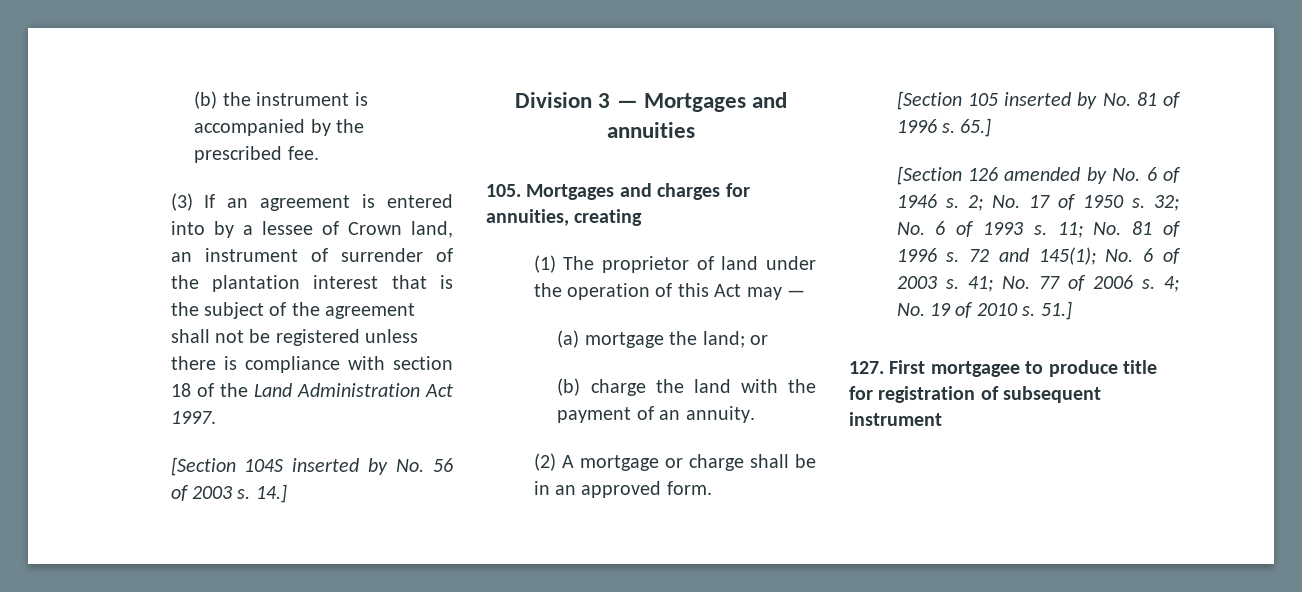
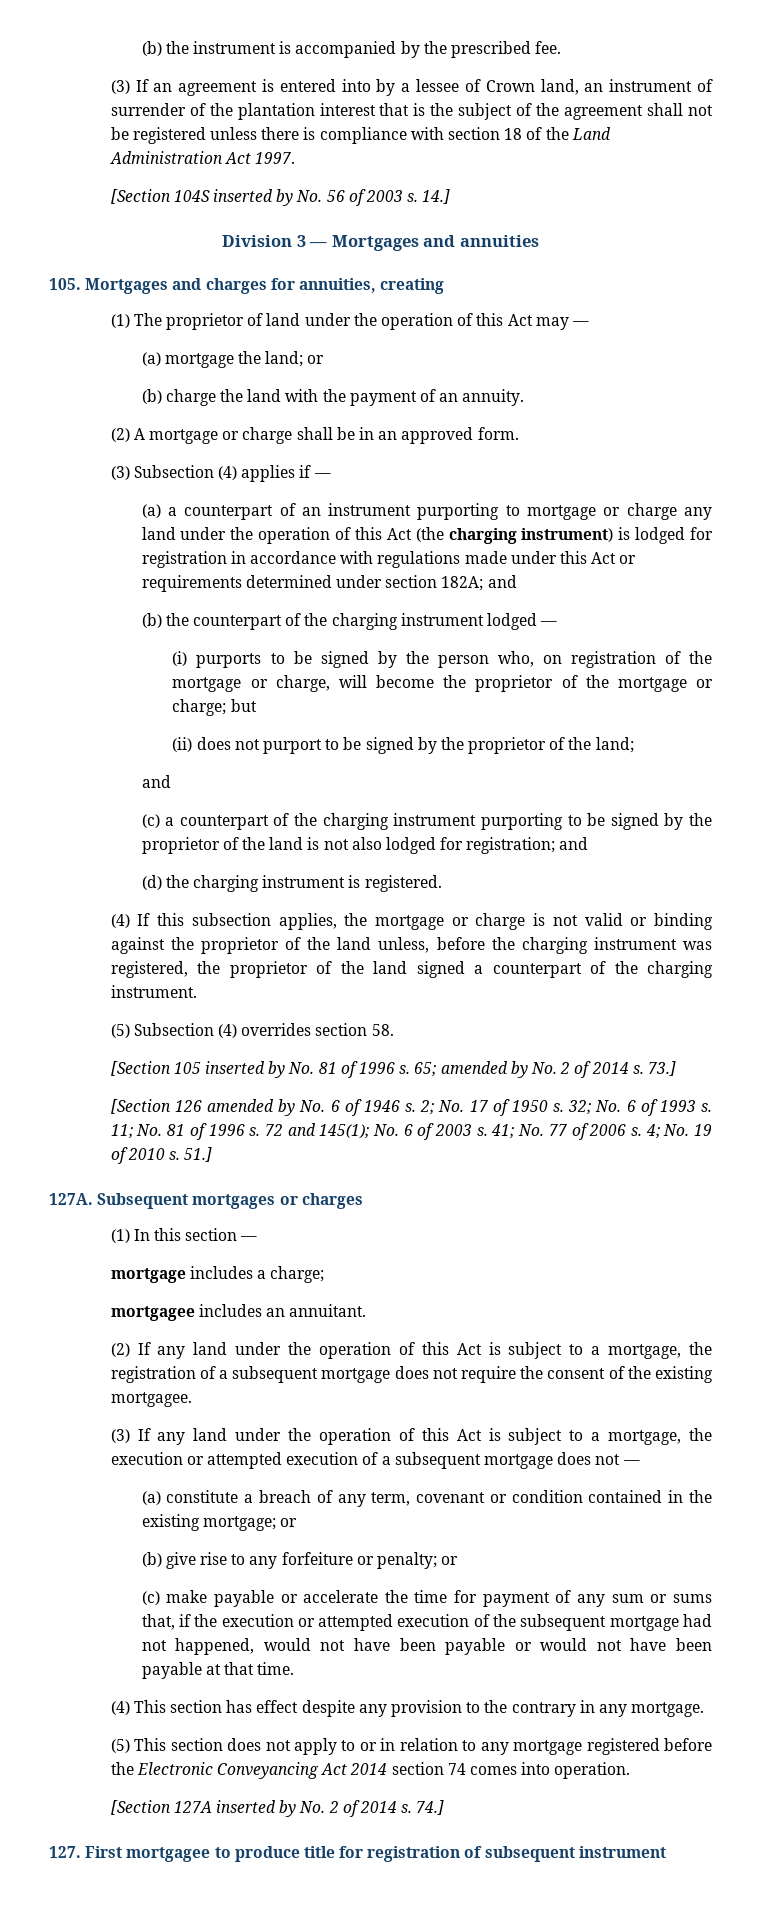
(712, 488) none -> [110,465,331,482] [141,503,712,520] [141,527,713,544] [141,551,637,568] [141,575,517,592] [141,613,558,630] [172,651,712,668] [172,675,714,692] [172,699,257,716] [172,737,634,754] [141,775,171,788] [141,813,712,830] [141,837,589,854] [141,875,442,892] [110,913,714,930] [110,937,713,954] [110,961,714,978] [110,985,197,998] [110,1023,394,1038] // (3) Subsection (4) applies if — // (a) a counterpart of an instrument purporting to mortgage or charge any land under the operation of this Act (the charging instrument) is lodged for registration in accordance with regulations made under this Act or requirements determined under section 182A; and // (b) the counterpart of the charging instrument lodged — // (i) purports to be signed by the person who, on registration of the mortgage or charge, will become the proprietor of the mortgage or charge; but // (ii) does not purport to be signed by the proprietor of the land; // and // (c) a counterpart of the charging instrument purporting to be signed by the proprietor of the land is not also lodged for registration; and // (d) the charging instrument is registered. // (4) If this subsection applies, the mortgage or charge is not valid or binding against the proprietor of the land unless, before the charging instrument was registered, the proprietor of the land signed a counterpart of the charging instrument. // (5) Subsection (4) overrides section 58.
[960,118,992,137] 65.] -> [414,1061,676,1078] 65; amended by No. 2 of 2014 s. 73.]
(1072, 310) none -> [49,1193,363,1209] [110,1228,258,1243] [110,1266,325,1283] [110,1304,367,1321] [110,1342,712,1359] [110,1366,713,1383] [110,1392,192,1407] [110,1428,712,1445] [110,1452,640,1469] [141,1490,712,1507] [141,1514,297,1531] [141,1552,459,1569] [141,1590,713,1607] [141,1614,712,1631] [141,1638,713,1655] [141,1662,295,1679] [110,1700,705,1717] [110,1738,712,1755] [110,1762,631,1779] [110,1800,445,1817] // 127A. Subsequent mortgages or charges // (1) In this section — // mortgage includes a charge; // mortgagee includes an annuitant. // (2) If any land under the operation of this Act is subject to a mortgage, the registration of a subsequent mortgage does not require the consent of the existing mortgagee. // (3) If any land under the operation of this Act is subject to a mortgage, the execution or attempted execution of a subsequent mortgage does not — // (a) constitute a breach of any term, covenant or condition contained in the existing mortgage; or // (b) give rise to any forfeiture or penalty; or // (c) make payable or accelerate the time for payment of any sum or sums that, if the execution or attempted execution of the subsequent mortgage had not happened, would not have been payable or would not have been payable at that time. // (4) This section has effect despite any provision to the contrary in any mortgage. // (5) This section does not apply to or in relation to any mortgage registered before the Electronic Conveyancing Act 2014 section 74 comes into operation. // [Section 127A inserted by No. 2 of 2014 s. 74.]

